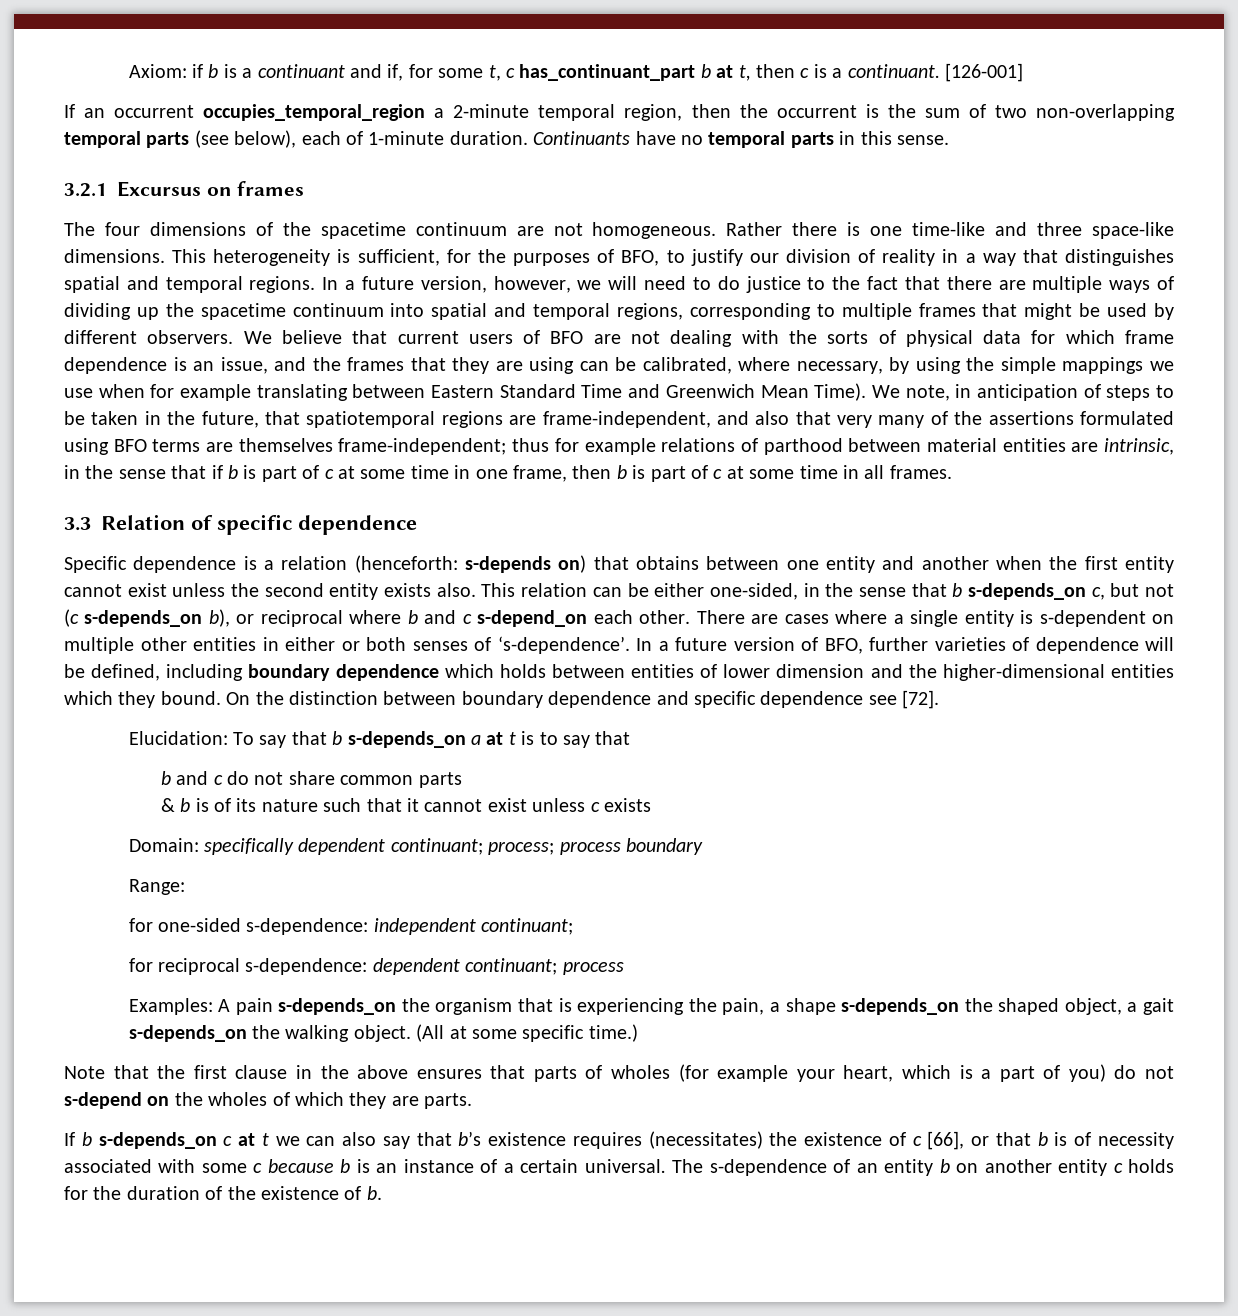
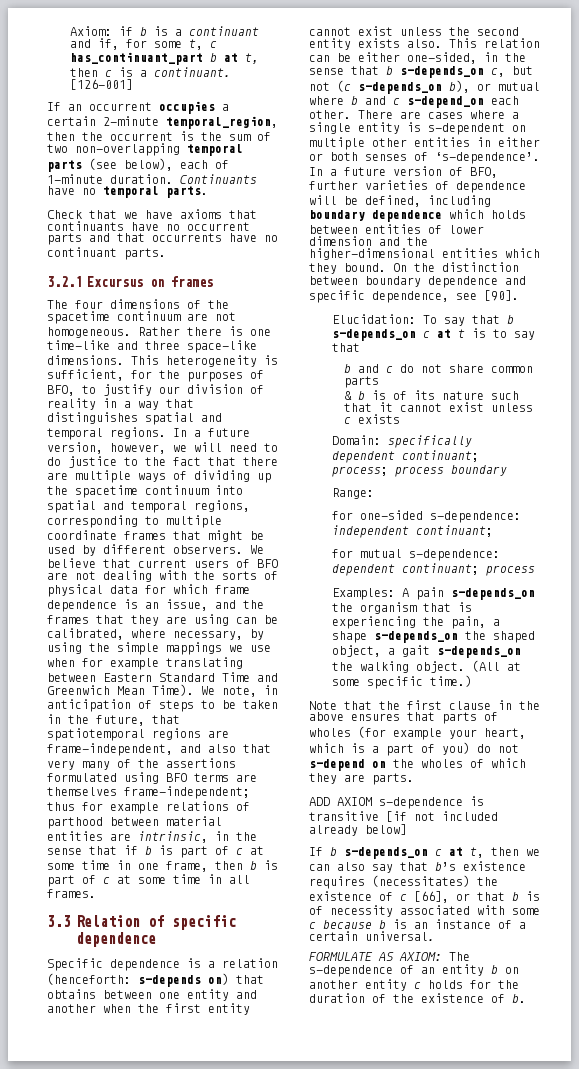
[203,104,683,121] occupies_temporal_region a 2-minute temporal region, -> [159,101,229,114] [47,116,278,129] occupies a certain 2-minute temporal_region,
[790,131,949,148] parts in this sense. -> [166,186,208,198] [47,209,257,219] [47,221,250,231] [47,233,278,245] [47,247,166,260] parts. // Check that we have axioms that continuants have no occurrent parts and that occurrents have no continuant parts.
(912, 311) none -> [47,530,117,540] coordinate
[260,610,343,627] reciprocal -> [498,82,540,91] mutual
[760,690,940,709] dependence see [72]. -> [372,290,519,303] dependence, see [90].
[470,735,481,745] a -> [423,331,431,338] c
[157,958,240,975] reciprocal -> [360,549,403,558] mutual
(473, 1101) none -> [309,796,484,809] [309,811,498,822] [309,824,407,836] // ADD AXIOM s-dependence is transitive [if not included already below]
[261,1133,269,1146] t -> [470,847,519,858] t, then
(666, 1166) none -> [309,952,442,961] // FORMULATE AS AXIOM:

